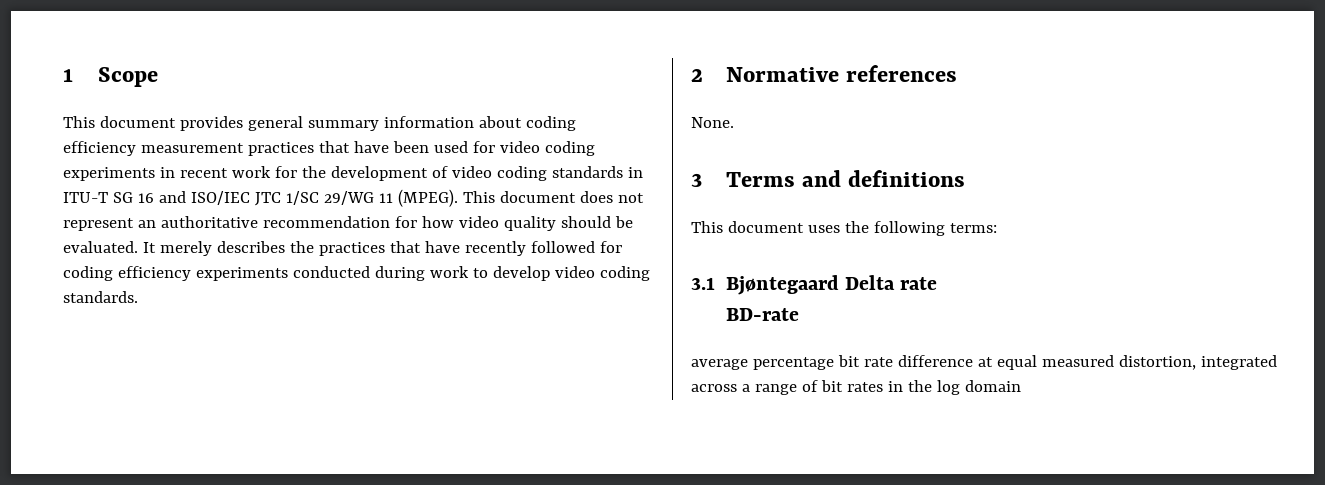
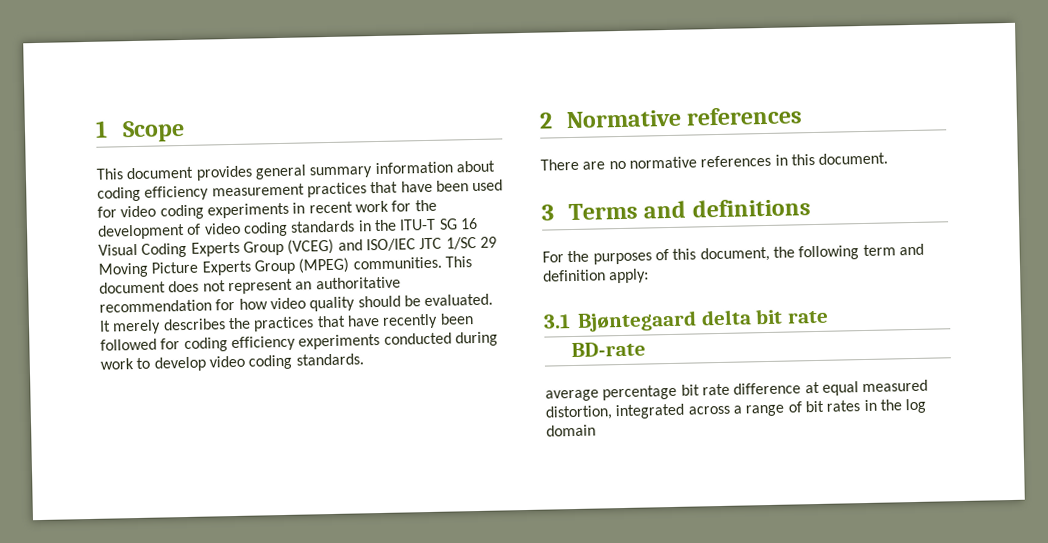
(643, 172) none -> [373,219,397,232] the
[158,189,458,207] and ISO/IEC JTC 1/SC 29/WG 11 (MPEG). -> [98,236,497,258] [98,256,442,278] Visual Coding Experts Group (VCEG) and ISO/IEC JTC 1/SC 29 Moving Picture Experts Group (MPEG) communities.
(526, 248) none -> [439,313,474,325] been
[691,117,734,128] [691,170,966,187] [691,221,997,236] None. // 3 Terms and definitions // This document uses the following terms: -> [540,152,889,171] [541,198,811,221] [542,243,924,265] [542,268,650,284] There are no normative references in this document. // 3 Terms and definitions // For the purposes of this document, the following term and definition apply:
[845,275,896,290] Delta -> [700,308,784,326] delta bit

